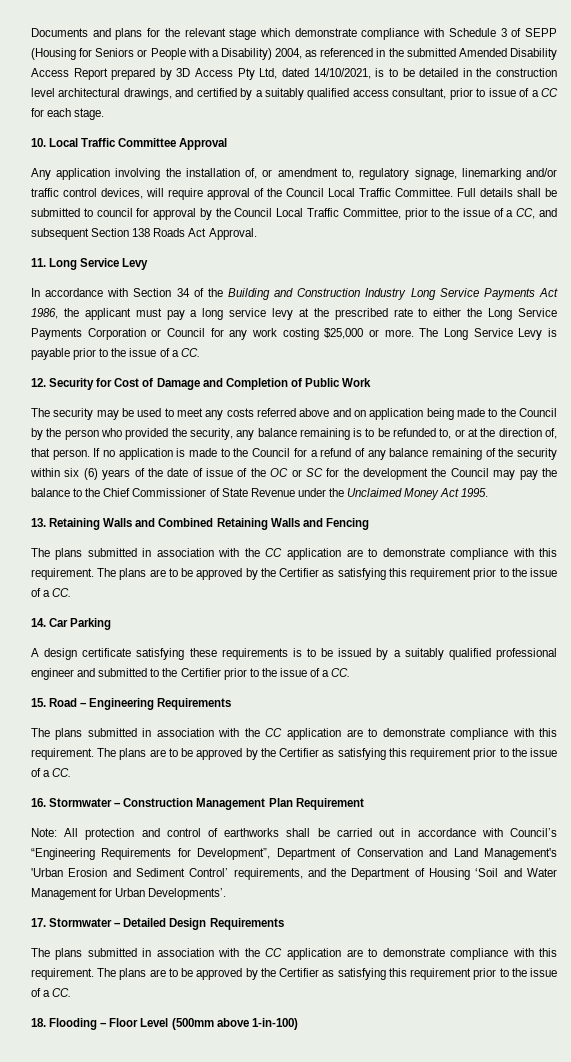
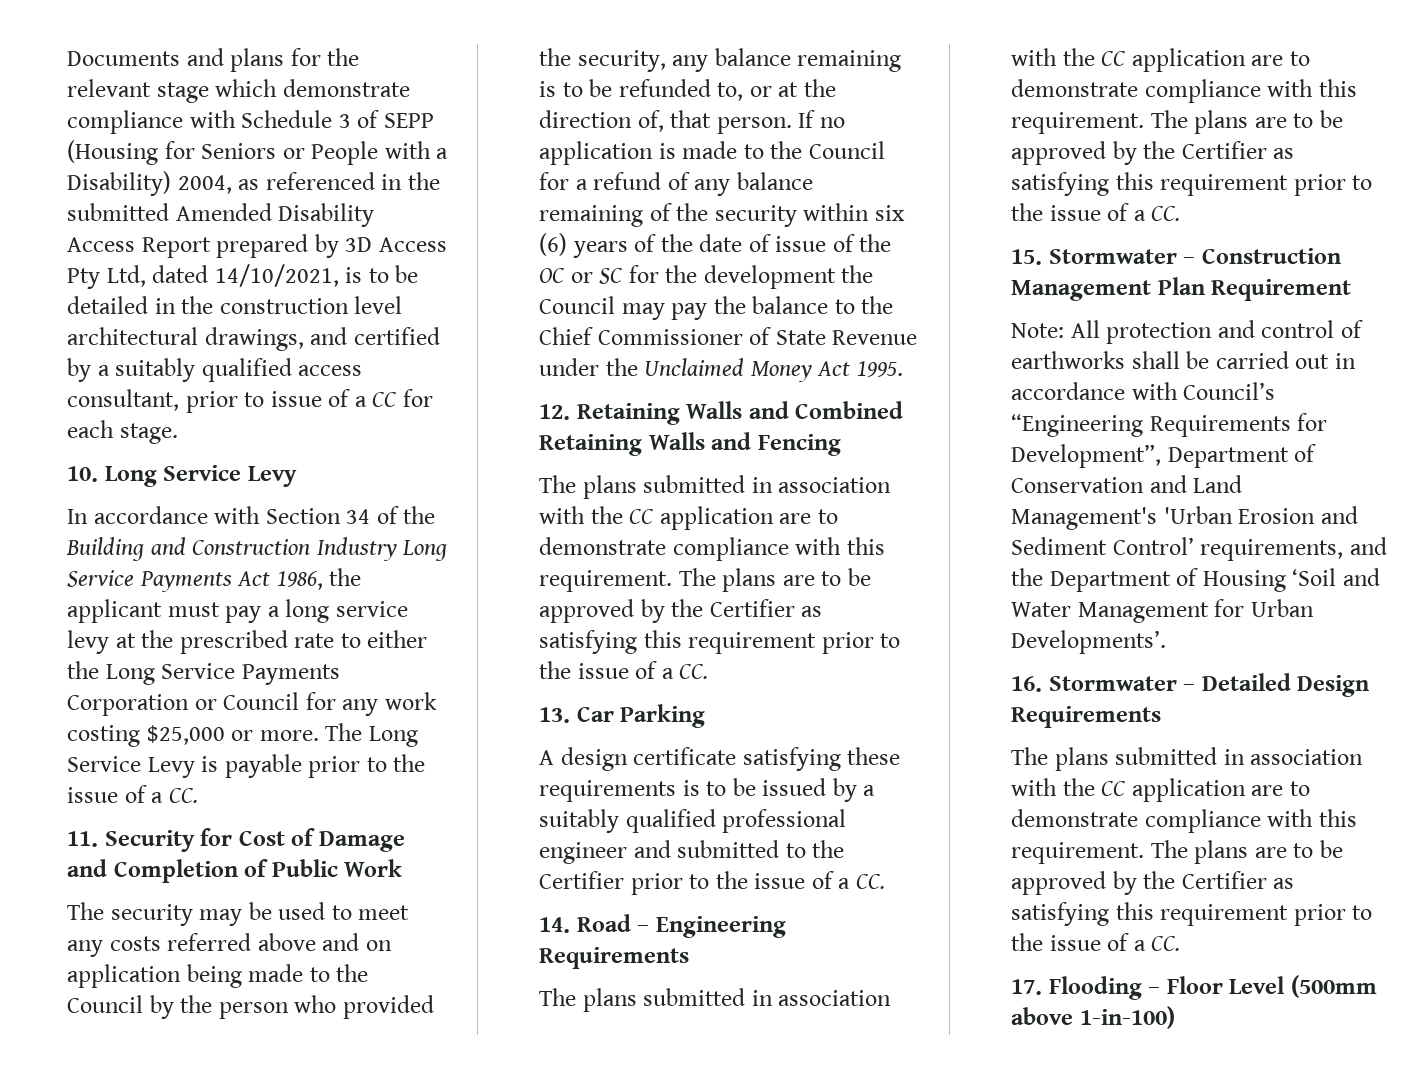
[49,138,228,150] [30,168,557,180] [30,188,558,200] [30,208,558,220] [30,228,257,240] [30,258,46,267] Local Traffic Committee Approval // Any application involving the installation of, or amendment to, regulatory signage, linemarking and/or traffic control devices, will require approval of the Council Local Traffic Committee. Full details shall be submitted to council for approval by the Council Local Traffic Committee, prior to the issue of a CC, and subsequent Section 138 Roads Act Approval. // 11. -> (99, 474) none
[30,378,46,387] 12. -> [67,831,99,847] 11.
[30,518,46,527] 13. -> [539,404,571,420] 12.
[30,618,46,627] 14. -> [539,707,571,723] 13.
[30,698,46,707] 15. -> [539,917,571,933] 14.
[30,798,46,807] 16. -> [1011,249,1043,265] 15.
[30,918,46,927] 17. -> [1011,676,1043,692] 16.
[30,1018,46,1027] 18. -> [1011,979,1043,995] 17.

